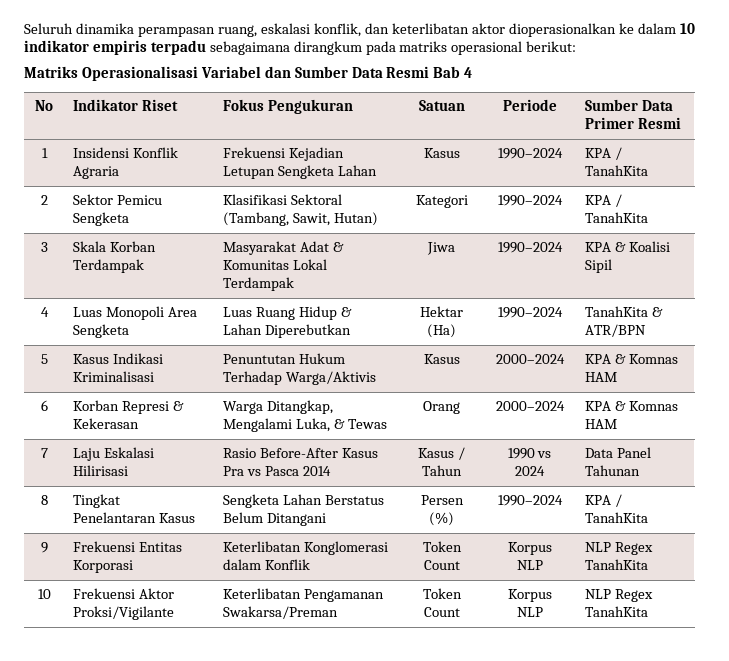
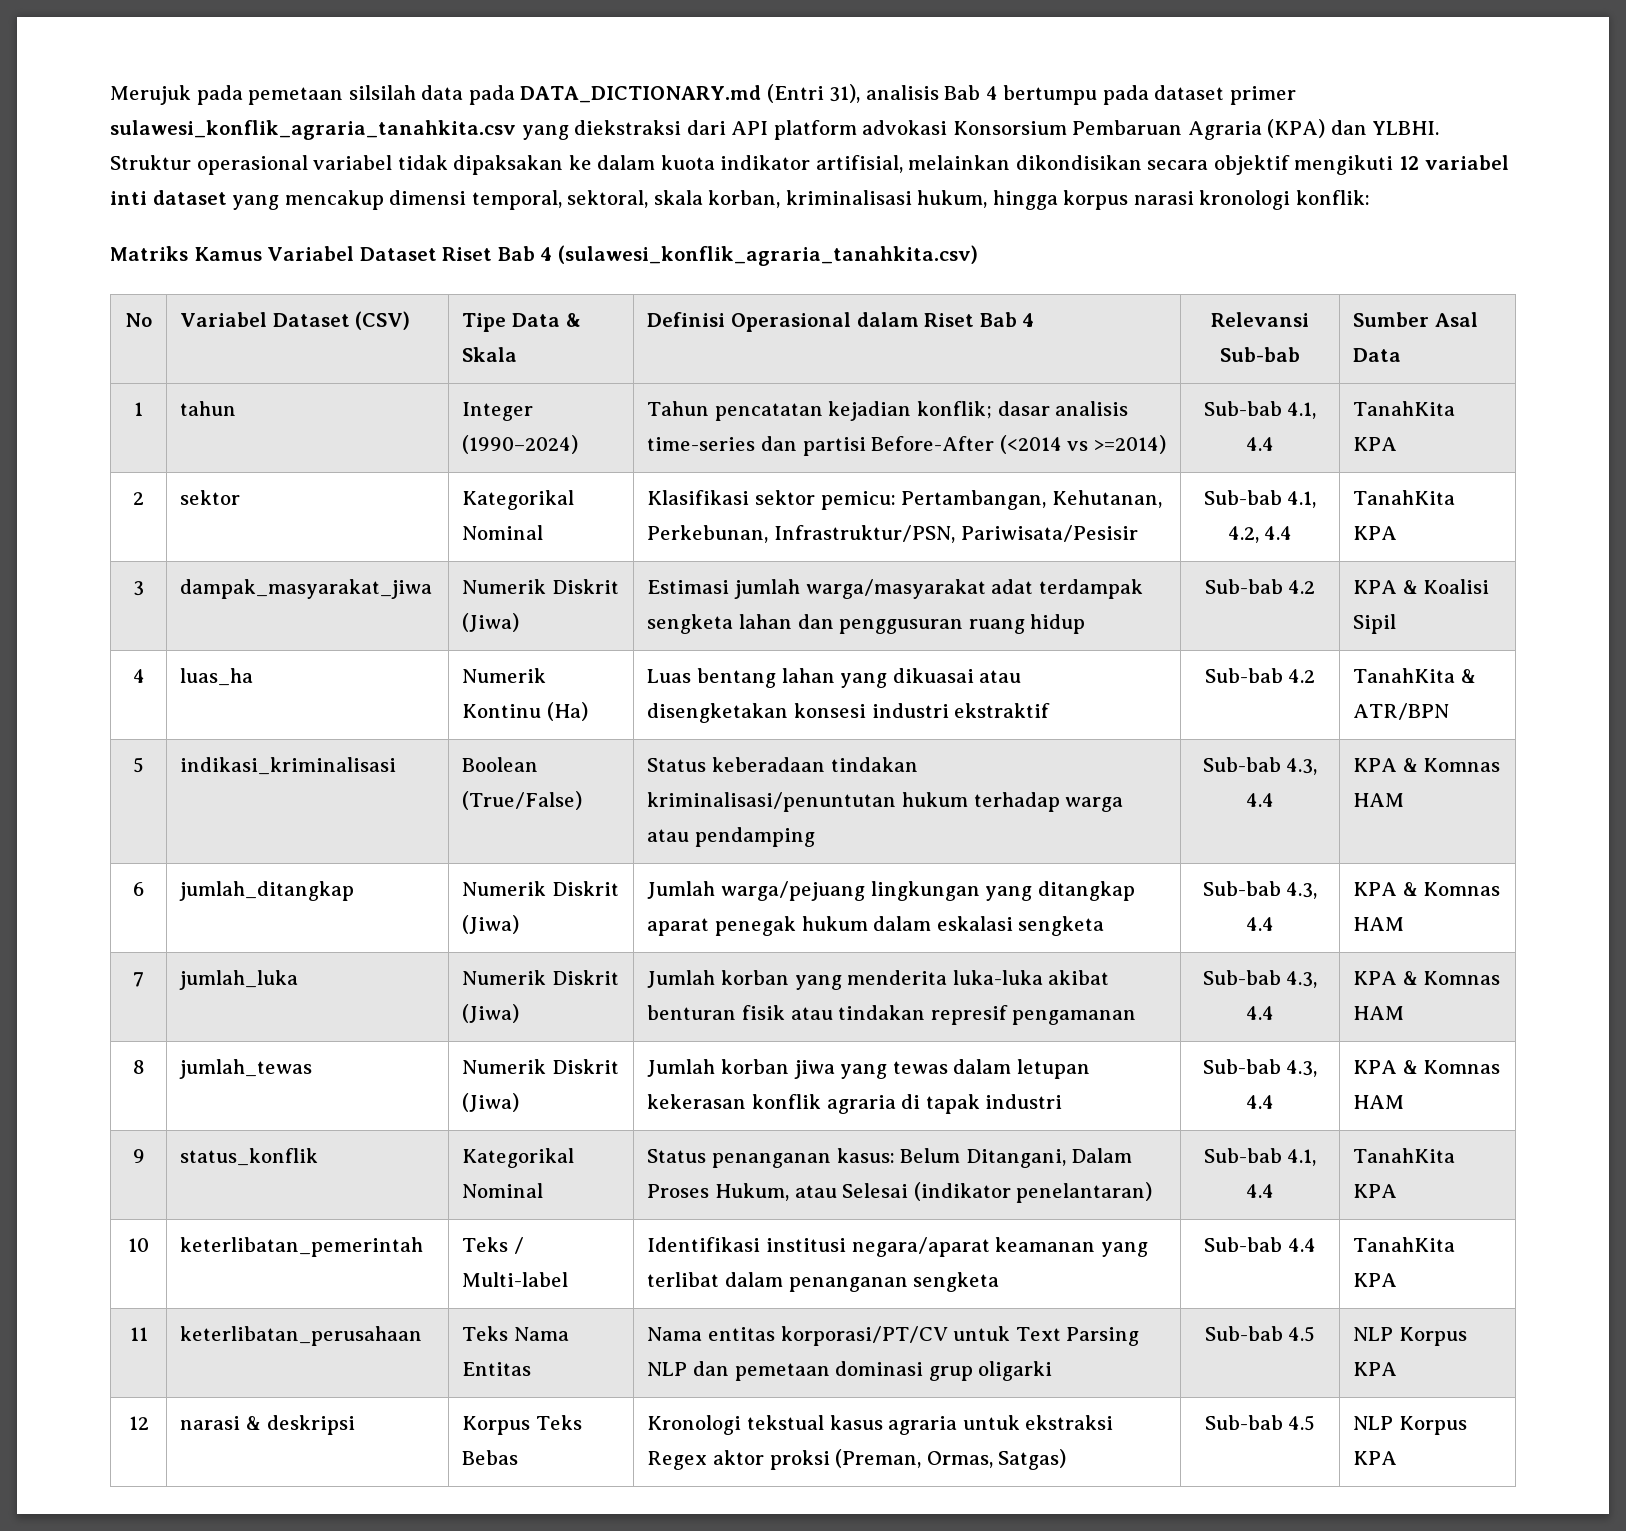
[24,23,695,37] [24,40,577,55] [24,66,473,81] Seluruh dinamika perampasan ruang, eskalasi konflik, dan keterlibatan aktor dioperasionalkan ke dalam 10 indikator empiris terpadu sebagaimana dirangkum pada matriks operasional berikut: // Matriks Operasionalisasi Variabel dan Sumber Data Resmi Bab 4 -> [110,84,1296,105] [110,119,1440,140] [110,155,1509,175] [110,190,1371,210] [110,245,978,266] Merujuk pada pemetaan silsilah data pada DATA_DICTIONARY.md (Entri 31), analisis Bab 4 bertumpu pada dataset primer sulawesi_konflik_agraria_tanahkita.csv yang diekstraksi dari API platform advokasi Konsorsium Pembaruan Agraria (KPA) dan YLBHI. Struktur operasional variabel tidak dipaksakan ke dalam kuota indikator artifisial, melainkan dikondisikan secara objektif mengikuti 12 variabel inti dataset yang mencakup dimensi temporal, sektoral, skala korban, kriminalisasi hukum, hingga korpus narasi kronologi konflik: // Matriks Kamus Variabel Dataset Riset Bab 4 (sulawesi_konflik_agraria_tanahkita.csv)
[73,99,179,111] [223,99,354,114] [418,100,465,111] [502,99,557,111] [585,99,674,111] [585,117,682,129] Indikator Riset | Fokus Pengukuran | Satuan | Periode | Sumber Data Primer Resmi -> [180,311,411,330] [462,313,581,332] [462,347,518,362] [647,312,1035,332] [1211,312,1309,327] [1220,347,1300,362] [1353,312,1478,327] [1353,348,1402,362] Variabel Dataset (CSV) | Tipe Data & Skala | Definisi Operasional dalam Riset Bab 4 | Relevansi Sub-bab | Sumber Asal Data
[73,147,179,158] [73,166,120,179] [223,147,345,161] [223,165,377,179] [423,148,460,158] [497,148,563,159] [585,147,623,160] [585,165,649,176] Insidensi Konflik Agraria | Frekuensi Kejadian Letupan Sengketa Lahan | Kasus | 1990–2024 | KPA / TanahKita -> [180,401,237,416] [462,402,534,421] [462,435,579,454] [647,401,1129,421] [647,435,1166,456] [1203,401,1317,419] [1246,437,1274,451] [1353,401,1456,416] [1353,437,1398,451] tahun | Integer (1990–2024) | Tahun pencatatan kejadian konflik; dasar analisis time-series dan partisi Before-After (<2014 vs >=2014) | Sub-bab 4.1, 4.4 | TanahKita KPA
[73,194,163,205] [73,212,130,226] [223,194,343,205] [223,212,378,226] [415,195,468,208] [497,195,563,206] [585,194,623,207] [585,212,649,223] Sektor Pemicu Sengketa | Klasifikasi Sektoral (Tambang, Sawit, Hutan) | Kategori | 1990–2024 | KPA / TanahKita -> [180,490,241,505] [462,490,575,510] [462,525,544,540] [647,490,1162,510] [647,525,1138,543] [1203,490,1317,508] [1227,526,1293,543] [1353,490,1456,505] [1353,526,1398,540] sektor | Kategorikal Nominal | Klasifikasi sektor pemicu: Pertambangan, Kehutanan, Perkebunan, Infrastruktur/PSN, Pariwisata/Pesisir | Sub-bab 4.1, 4.2, 4.4 | TanahKita KPA
[73,241,157,252] [73,259,145,273] [223,241,344,255] [223,259,328,270] [223,277,295,291] [427,242,455,255] [497,242,563,253] Skala Korban Terdampak | Masyarakat Adat & Komunitas Lokal Terdampak | Jiwa | 1990–2024 -> [180,579,433,599] [462,579,619,594] [462,613,520,632] [647,579,1143,599] [647,614,1086,634] [1204,579,1316,594] dampak_masyarakat_jiwa | Numerik Diskrit (Jiwa) | Estimasi jumlah warga/masyarakat adat terdampak sengketa lahan dan penggusuran ruang hidup | Sub-bab 4.2
[73,306,197,320] [73,324,130,338] [223,306,352,320] [223,324,352,338] [420,306,463,317] [427,324,456,338] [497,307,563,318] [585,306,664,317] [585,324,647,337] [40,354,48,364] [73,353,164,364] [73,371,155,382] [223,353,346,364] [223,371,377,385] [423,354,460,364] [495,354,565,364] Luas Monopoli Area Sengketa | Luas Ruang Hidup & Lahan Diperebutkan | Hektar (Ha) | 1990–2024 | TanahKita & ATR/BPN // 5 | Kasus Indikasi Kriminalisasi | Penuntutan Hukum Terhadap Warga/Aktivis | Kasus | 2000–2024 -> [180,668,254,686] [462,668,547,683] [462,702,588,721] [647,668,1022,688] [647,703,1051,723] [1204,668,1316,683] [1353,668,1476,683] [1353,703,1450,720] [133,757,144,773] [180,757,397,775] [462,757,539,772] [462,791,583,810] [647,757,918,772] [647,792,1124,812] [647,827,815,847] [1202,757,1318,775] [1246,793,1274,807] luas_ha | Numerik Kontinu (Ha) | Luas bentang lahan yang dikuasai atau disengketakan konsesi industri ekstraktif | Sub-bab 4.2 | TanahKita & ATR/BPN // 5 | indikasi_kriminalisasi | Boolean (True/False) | Status keberadaan tindakan kriminalisasi/penuntutan hukum terhadap warga atau pendamping | Sub-bab 4.3, 4.4
[73,400,184,414] [73,418,140,429] [223,400,334,414] [223,418,387,432] [423,401,460,414] [495,401,565,411] Korban Represi & Kekerasan | Warga Ditangkap, Mengalami Luka, & Tewas | Orang | 2000–2024 -> [179,881,355,901] [462,881,619,896] [462,915,520,934] [647,881,1135,901] [647,916,1105,936] [1202,881,1318,899] [1246,917,1274,931] jumlah_ditangkap | Numerik Diskrit (Jiwa) | Jumlah warga/pejuang lingkungan yang ditangkap aparat penegak hukum dalam eskalasi sengketa | Sub-bab 4.3, 4.4
[73,447,155,461] [73,465,129,476] [223,448,378,458] [223,466,331,476] [418,447,465,460] [422,465,462,476] [507,448,552,459] [515,466,545,476] [585,447,652,458] [585,465,641,476] [40,495,48,505] [73,494,121,508] [73,512,196,523] [223,494,384,508] [223,512,327,526] [420,495,464,505] [429,512,454,526] [497,495,563,506] [585,494,623,507] [585,512,649,523] [40,542,48,553] [73,541,183,552] [73,560,134,573] [223,541,389,555] [223,559,311,570] [422,541,462,552] [423,560,460,570] [507,542,552,555] [516,560,543,570] [585,542,654,555] [585,559,649,570] Laju Eskalasi Hilirisasi | Rasio Before-After Kasus Pra vs Pasca 2014 | Kasus / Tahun | 1990 vs 2024 | Data Panel Tahunan // 8 | Tingkat Penelantaran Kasus | Sengketa Lahan Berstatus Belum Ditangani | Persen (%) | 1990–2024 | KPA / TanahKita // 9 | Frekuensi Entitas Korporasi | Keterlibatan Konglomerasi dalam Konflik | Token Count | Korpus NLP | NLP Regex TanahKita -> [179,970,299,990] [462,970,619,985] [462,1004,520,1023] [647,970,1110,990] [647,1005,1137,1025] [1202,970,1318,988] [1246,1006,1274,1020] [1353,971,1501,985] [1353,1006,1405,1020] [132,1060,145,1074] [179,1059,313,1079] [462,1059,619,1074] [462,1093,520,1112] [647,1059,1090,1079] [647,1094,1063,1114] [1202,1059,1318,1077] [1246,1095,1274,1109] [1353,1060,1501,1074] [1353,1095,1405,1109] [132,1149,145,1163] [180,1148,319,1166] [462,1148,575,1168] [462,1183,544,1198] [647,1148,1133,1168] [647,1182,1153,1203] [1203,1148,1317,1166] [1246,1184,1274,1198] [1353,1148,1456,1163] [1353,1184,1398,1198] jumlah_luka | Numerik Diskrit (Jiwa) | Jumlah korban yang menderita luka-luka akibat benturan fisik atau tindakan represif pengamanan | Sub-bab 4.3, 4.4 | KPA & Komnas HAM // 8 | jumlah_tewas | Numerik Diskrit (Jiwa) | Jumlah korban jiwa yang tewas dalam letupan kekerasan konflik agraria di tapak industri | Sub-bab 4.3, 4.4 | KPA & Komnas HAM // 9 | status_konflik | Kategorikal Nominal | Status penanganan kasus: Belum Ditangani, Dalam Proses Hukum, atau Selesai (indikator penelantaran) | Sub-bab 4.1, 4.4 | TanahKita KPA
[73,588,175,599] [73,606,175,620] [223,588,385,602] [223,606,339,619] [422,588,462,599] [423,607,460,617] [507,589,552,602] [516,607,543,617] [585,589,654,602] [585,606,649,617] Frekuensi Aktor Proksi/Vigilante | Keterlibatan Pengamanan Swakarsa/Preman | Token Count | Korpus NLP | NLP Regex TanahKita -> [180,1237,424,1257] [462,1237,524,1254] [462,1272,569,1287] [647,1237,1148,1257] [647,1272,1000,1292] [1204,1237,1316,1252] [1353,1237,1456,1252] [1353,1273,1398,1287] [129,1327,148,1341] [180,1326,423,1346] [462,1326,569,1341] [462,1362,532,1376] [647,1326,1140,1346] [647,1361,1053,1381] [1204,1326,1316,1342] [1353,1327,1467,1346] [1353,1362,1398,1376] [128,1416,149,1430] [180,1415,355,1435] [462,1415,582,1435] [462,1450,519,1465] [647,1415,1114,1435] [647,1449,1067,1470] [1204,1415,1316,1431] [1353,1416,1467,1435] [1353,1451,1398,1465] keterlibatan_pemerintah | Teks / Multi-label | Identifikasi institusi negara/aparat keamanan yang terlibat dalam penanganan sengketa | Sub-bab 4.4 | TanahKita KPA // 11 | keterlibatan_perusahaan | Teks Nama Entitas | Nama entitas korporasi/PT/CV untuk Text Parsing NLP dan pemetaan dominasi grup oligarki | Sub-bab 4.5 | NLP Korpus KPA // 12 | narasi & deskripsi | Korpus Teks Bebas | Kronologi tekstual kasus agraria untuk ekstraksi Regex aktor proksi (Preman, Ormas, Satgas) | Sub-bab 4.5 | NLP Korpus KPA

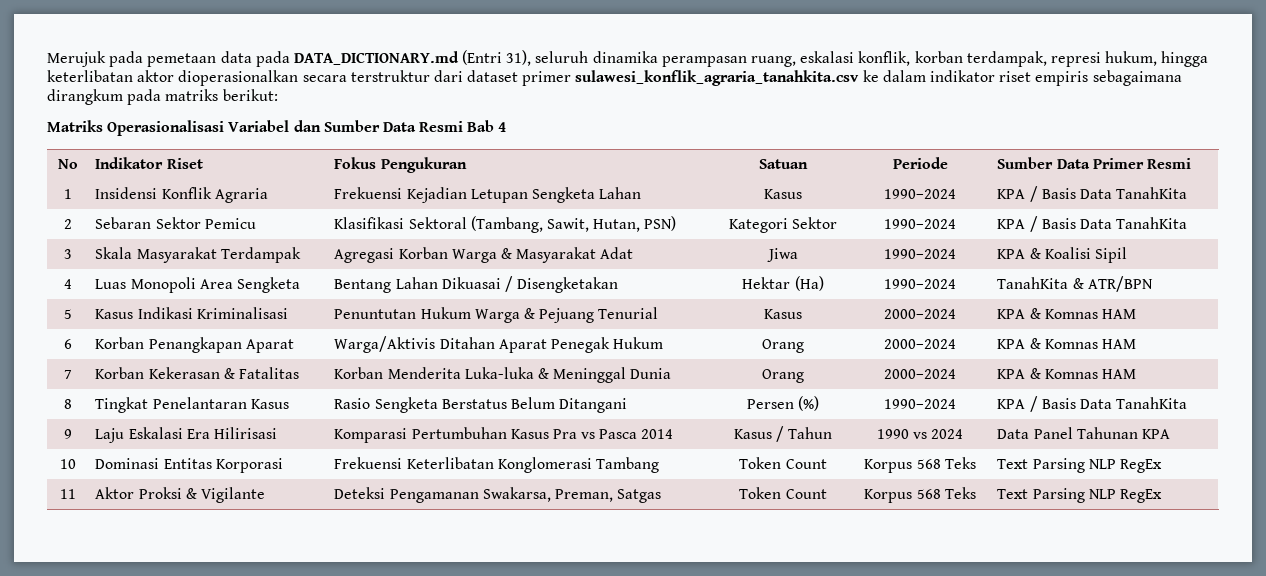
[348,85,416,100] silsilah -> (217, 60) none
[865,85,1296,105] [110,119,1440,140] [110,155,1509,175] [110,190,1371,210] [110,245,978,266] analisis Bab 4 bertumpu pada dataset primer sulawesi_konflik_agraria_tanahkita.csv yang diekstraksi dari API platform advokasi Konsorsium Pembaruan Agraria (KPA) dan YLBHI. Struktur operasional variabel tidak dipaksakan ke dalam kuota indikator artifisial, melainkan dikondisikan secara objektif mengikuti 12 variabel inti dataset yang mencakup dimensi temporal, sektoral, skala korban, kriminalisasi hukum, hingga korpus narasi kronologi konflik: // Matriks Kamus Variabel Dataset Riset Bab 4 (sulawesi_konflik_agraria_tanahkita.csv) -> [535,51,1209,67] [47,70,1182,86] [47,89,278,105] [47,120,507,136] seluruh dinamika perampasan ruang, eskalasi konflik, korban terdampak, represi hukum, hingga keterlibatan aktor dioperasionalkan secara terstruktur dari dataset primer sulawesi_konflik_agraria_tanahkita.csv ke dalam indikator riset empiris sebagaimana dirangkum pada matriks berikut: // Matriks Operasionalisasi Variabel dan Sumber Data Resmi Bab 4
[180,311,411,330] [462,313,581,332] [462,347,518,362] [647,312,1035,332] [1211,312,1309,327] [1220,347,1300,362] [1353,312,1478,327] [1353,348,1402,362] Variabel Dataset (CSV) | Tipe Data & Skala | Definisi Operasional dalam Riset Bab 4 | Relevansi Sub-bab | Sumber Asal Data -> [95,157,203,169] [334,157,467,173] [759,159,808,169] [892,157,948,169] [997,157,1191,169] Indikator Riset | Fokus Pengukuran | Satuan | Periode | Sumber Data Primer Resmi
[180,401,237,416] [462,402,534,421] [462,435,579,454] [647,401,1129,421] [647,435,1166,456] [1203,401,1317,419] [1246,437,1274,451] [1353,401,1456,416] [1353,437,1398,451] tahun | Integer (1990–2024) | Tahun pencatatan kejadian konflik; dasar analisis time-series dan partisi Before-After (<2014 vs >=2014) | Sub-bab 4.1, 4.4 | TanahKita KPA -> [95,187,268,203] [334,187,642,203] [764,189,802,199] [884,189,956,199] [997,186,1188,202] Insidensi Konflik Agraria | Frekuensi Kejadian Letupan Sengketa Lahan | Kasus | 1990–2024 | KPA / Basis Data TanahKita
[180,490,241,505] [462,490,575,510] [462,525,544,540] [647,490,1162,510] [647,525,1138,543] [1203,490,1317,508] [1227,526,1293,543] [1353,490,1456,505] [1353,526,1398,540] sektor | Kategorikal Nominal | Klasifikasi sektor pemicu: Pertambangan, Kehutanan, Perkebunan, Infrastruktur/PSN, Pariwisata/Pesisir | Sub-bab 4.1, 4.2, 4.4 | TanahKita KPA -> [95,217,256,229] [334,216,677,233] [728,217,838,233] [884,219,956,229] [997,216,1188,232] Sebaran Sektor Pemicu | Klasifikasi Sektoral (Tambang, Sawit, Hutan, PSN) | Kategori Sektor | 1990–2024 | KPA / Basis Data TanahKita
[180,579,433,599] [462,579,619,594] [462,613,520,632] [647,579,1143,599] [647,614,1086,634] [1204,579,1316,594] dampak_masyarakat_jiwa | Numerik Diskrit (Jiwa) | Estimasi jumlah warga/masyarakat adat terdampak sengketa lahan dan penggusuran ruang hidup | Sub-bab 4.2 -> [95,247,301,263] [334,247,634,263] [766,248,798,262] [884,249,956,259] Skala Masyarakat Terdampak | Agregasi Korban Warga & Masyarakat Adat | Jiwa | 1990–2024
[180,668,254,686] [462,668,547,683] [462,702,588,721] [647,668,1022,688] [647,703,1051,723] [1204,668,1316,683] [1353,668,1476,683] [1353,703,1450,720] [133,757,144,773] [180,757,397,775] [462,757,539,772] [462,791,583,810] [647,757,918,772] [647,792,1124,812] [647,827,815,847] [1202,757,1318,775] [1246,793,1274,807] luas_ha | Numerik Kontinu (Ha) | Luas bentang lahan yang dikuasai atau disengketakan konsesi industri ekstraktif | Sub-bab 4.2 | TanahKita & ATR/BPN // 5 | indikasi_kriminalisasi | Boolean (True/False) | Status keberadaan tindakan kriminalisasi/penuntutan hukum terhadap warga atau pendamping | Sub-bab 4.3, 4.4 -> [95,277,300,293] [334,276,619,293] [742,276,824,291] [884,279,956,289] [997,276,1153,292] [63,309,72,319] [95,307,288,319] [334,307,659,323] [764,309,802,319] [884,309,956,319] Luas Monopoli Area Sengketa | Bentang Lahan Dikuasai / Disengketakan | Hektar (Ha) | 1990–2024 | TanahKita & ATR/BPN // 5 | Kasus Indikasi Kriminalisasi | Penuntutan Hukum Warga & Pejuang Tenurial | Kasus | 2000–2024
[179,881,355,901] [462,881,619,896] [462,915,520,934] [647,881,1135,901] [647,916,1105,936] [1202,881,1318,899] [1246,917,1274,931] jumlah_ditangkap | Numerik Diskrit (Jiwa) | Jumlah warga/pejuang lingkungan yang ditangkap aparat penegak hukum dalam eskalasi sengketa | Sub-bab 4.3, 4.4 -> [95,337,294,353] [334,336,664,353] [762,339,804,353] [884,339,956,349] Korban Penangkapan Aparat | Warga/Aktivis Ditahan Aparat Penegak Hukum | Orang | 2000–2024
[179,970,299,990] [462,970,619,985] [462,1004,520,1023] [647,970,1110,990] [647,1005,1137,1025] [1202,970,1318,988] [1246,1006,1274,1020] jumlah_luka | Numerik Diskrit (Jiwa) | Jumlah korban yang menderita luka-luka akibat benturan fisik atau tindakan represif pengamanan | Sub-bab 4.3, 4.4 -> [95,367,299,379] [334,367,672,383] [762,369,804,383] [884,369,956,379] Korban Kekerasan & Fatalitas | Korban Menderita Luka-luka & Meninggal Dunia | Orang | 2000–2024
[179,1059,313,1079] [462,1059,619,1074] [462,1093,520,1112] [647,1059,1090,1079] [647,1094,1063,1114] [1202,1059,1318,1077] [1246,1095,1274,1109] [1353,1060,1501,1074] [1353,1095,1405,1109] [132,1149,145,1163] [180,1148,319,1166] [462,1148,575,1168] [462,1183,544,1198] [647,1148,1133,1168] [647,1182,1153,1203] [1203,1148,1317,1166] [1246,1184,1274,1198] [1353,1148,1456,1163] [1353,1184,1398,1198] [128,1238,149,1252] [180,1237,424,1257] [462,1237,524,1254] [462,1272,569,1287] [647,1237,1148,1257] [647,1272,1000,1292] [1204,1237,1316,1252] [1353,1237,1456,1252] [1353,1273,1398,1287] [129,1327,148,1341] [180,1326,423,1346] [462,1326,569,1341] [462,1362,532,1376] [647,1326,1140,1346] [647,1361,1053,1381] [1204,1326,1316,1342] [1353,1327,1467,1346] [1353,1362,1398,1376] [128,1416,149,1430] [180,1415,355,1435] [462,1415,582,1435] [462,1450,519,1465] [647,1415,1114,1435] [647,1449,1067,1470] [1204,1415,1316,1431] [1353,1416,1467,1435] [1353,1451,1398,1465] jumlah_tewas | Numerik Diskrit (Jiwa) | Jumlah korban jiwa yang tewas dalam letupan kekerasan konflik agraria di tapak industri | Sub-bab 4.3, 4.4 | KPA & Komnas HAM // 9 | status_konflik | Kategorikal Nominal | Status penanganan kasus: Belum Ditangani, Dalam Proses Hukum, atau Selesai (indikator penelantaran) | Sub-bab 4.1, 4.4 | TanahKita KPA // 10 | keterlibatan_pemerintah | Teks / Multi-label | Identifikasi institusi negara/aparat keamanan yang terlibat dalam penanganan sengketa | Sub-bab 4.4 | TanahKita KPA // 11 | keterlibatan_perusahaan | Teks Nama Entitas | Nama entitas korporasi/PT/CV untuk Text Parsing NLP dan pemetaan dominasi grup oligarki | Sub-bab 4.5 | NLP Korpus KPA // 12 | narasi & deskripsi | Korpus Teks Bebas | Kronologi tekstual kasus agraria untuk ekstraksi Regex aktor proksi (Preman, Ormas, Satgas) | Sub-bab 4.5 | NLP Korpus KPA -> [95,397,289,413] [334,397,628,413] [746,396,820,411] [884,399,956,409] [997,396,1188,412] [63,429,72,439] [95,427,277,443] [334,427,674,443] [733,426,833,442] [876,429,964,439] [997,427,1170,439] [59,459,76,469] [95,458,283,473] [334,457,659,473] [739,457,827,469] [864,457,976,473] [997,458,1162,473] [59,489,76,499] [95,487,265,503] [334,487,662,503] [739,487,827,499] [864,487,976,503] [997,488,1162,503] Tingkat Penelantaran Kasus | Rasio Sengketa Berstatus Belum Ditangani | Persen (%) | 1990–2024 | KPA / Basis Data TanahKita // 9 | Laju Eskalasi Era Hilirisasi | Komparasi Pertumbuhan Kasus Pra vs Pasca 2014 | Kasus / Tahun | 1990 vs 2024 | Data Panel Tahunan KPA // 10 | Dominasi Entitas Korporasi | Frekuensi Keterlibatan Konglomerasi Tambang | Token Count | Korpus 568 Teks | Text Parsing NLP RegEx // 11 | Aktor Proksi & Vigilante | Deteksi Pengamanan Swakarsa, Preman, Satgas | Token Count | Korpus 568 Teks | Text Parsing NLP RegEx

